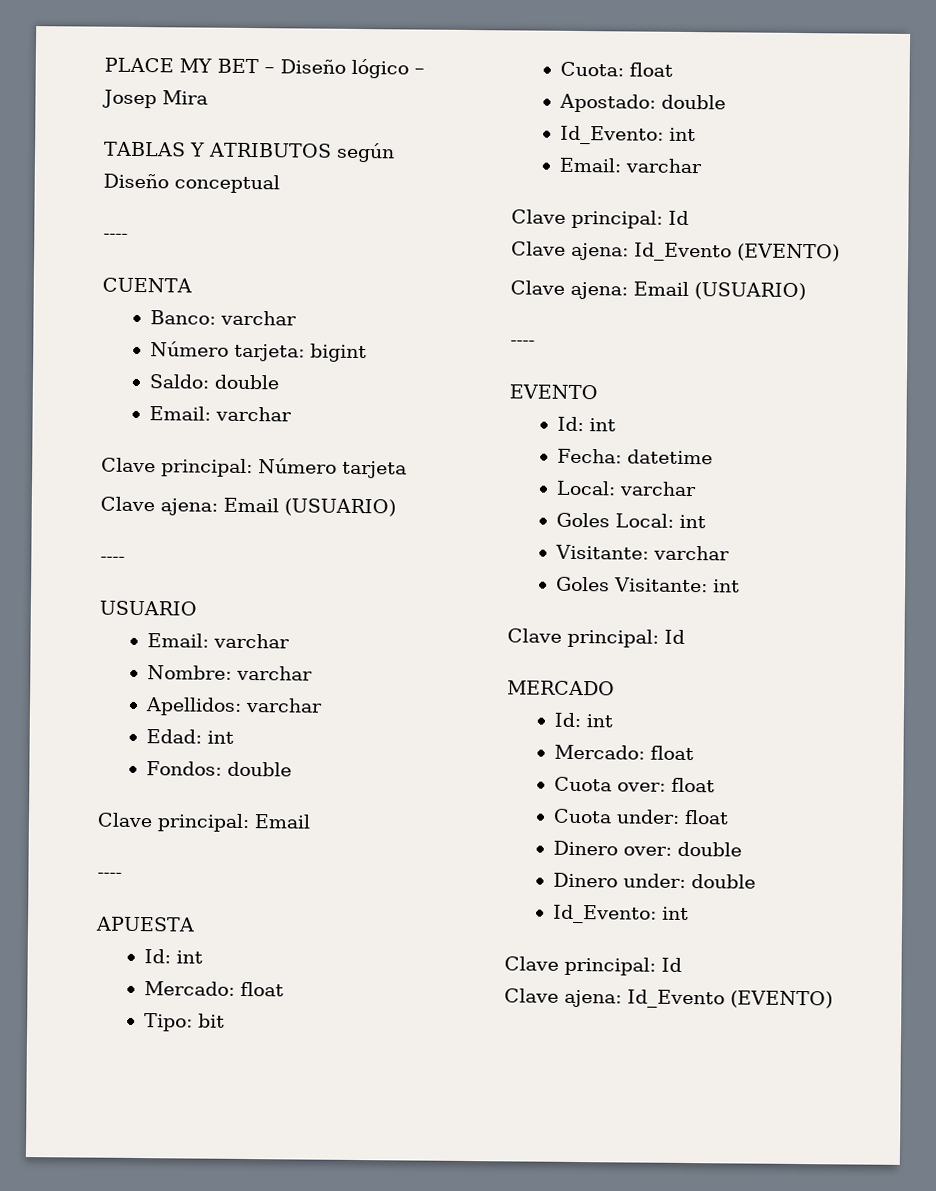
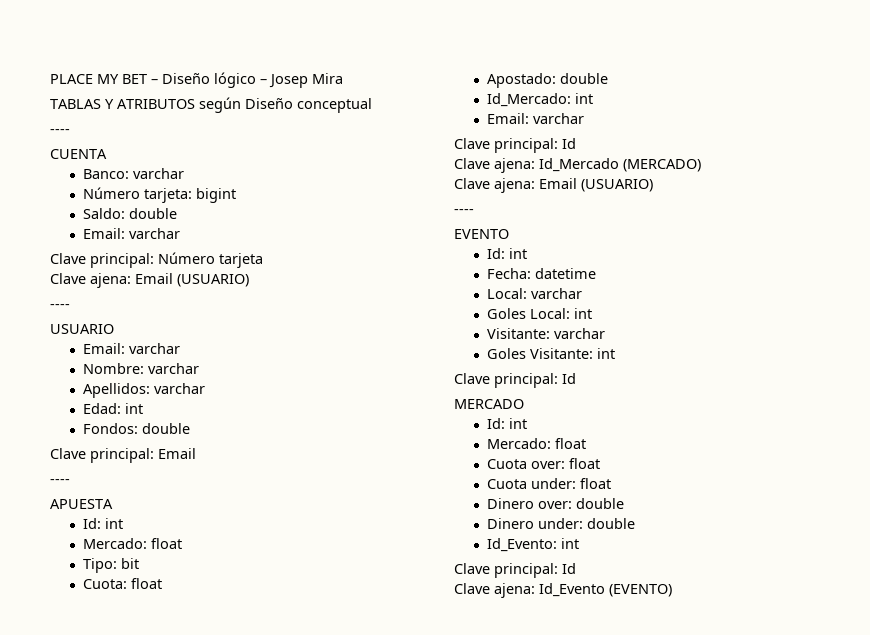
[560,125,665,145] Id_Evento: -> [487,93,572,107] Id_Mercado:
[634,242,840,262] Id_Evento (EVENTO) -> [539,158,701,172] Id_Mercado (MERCADO)

